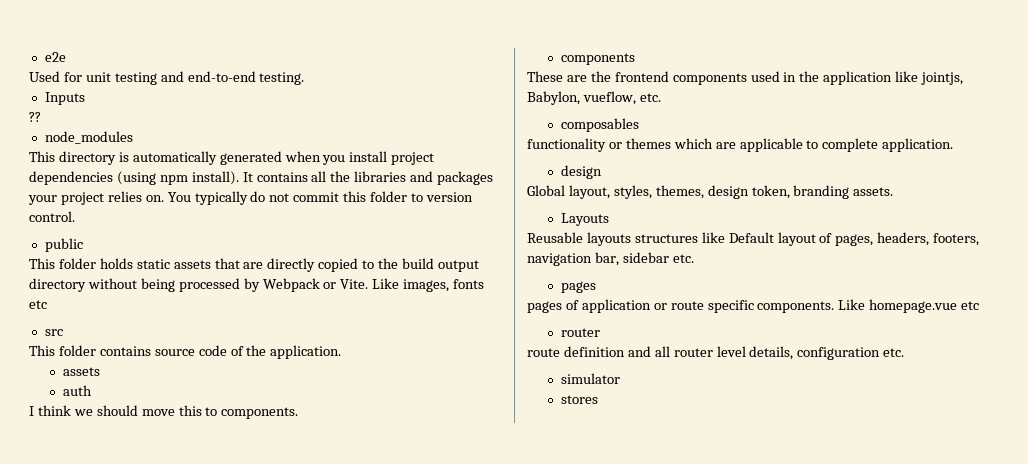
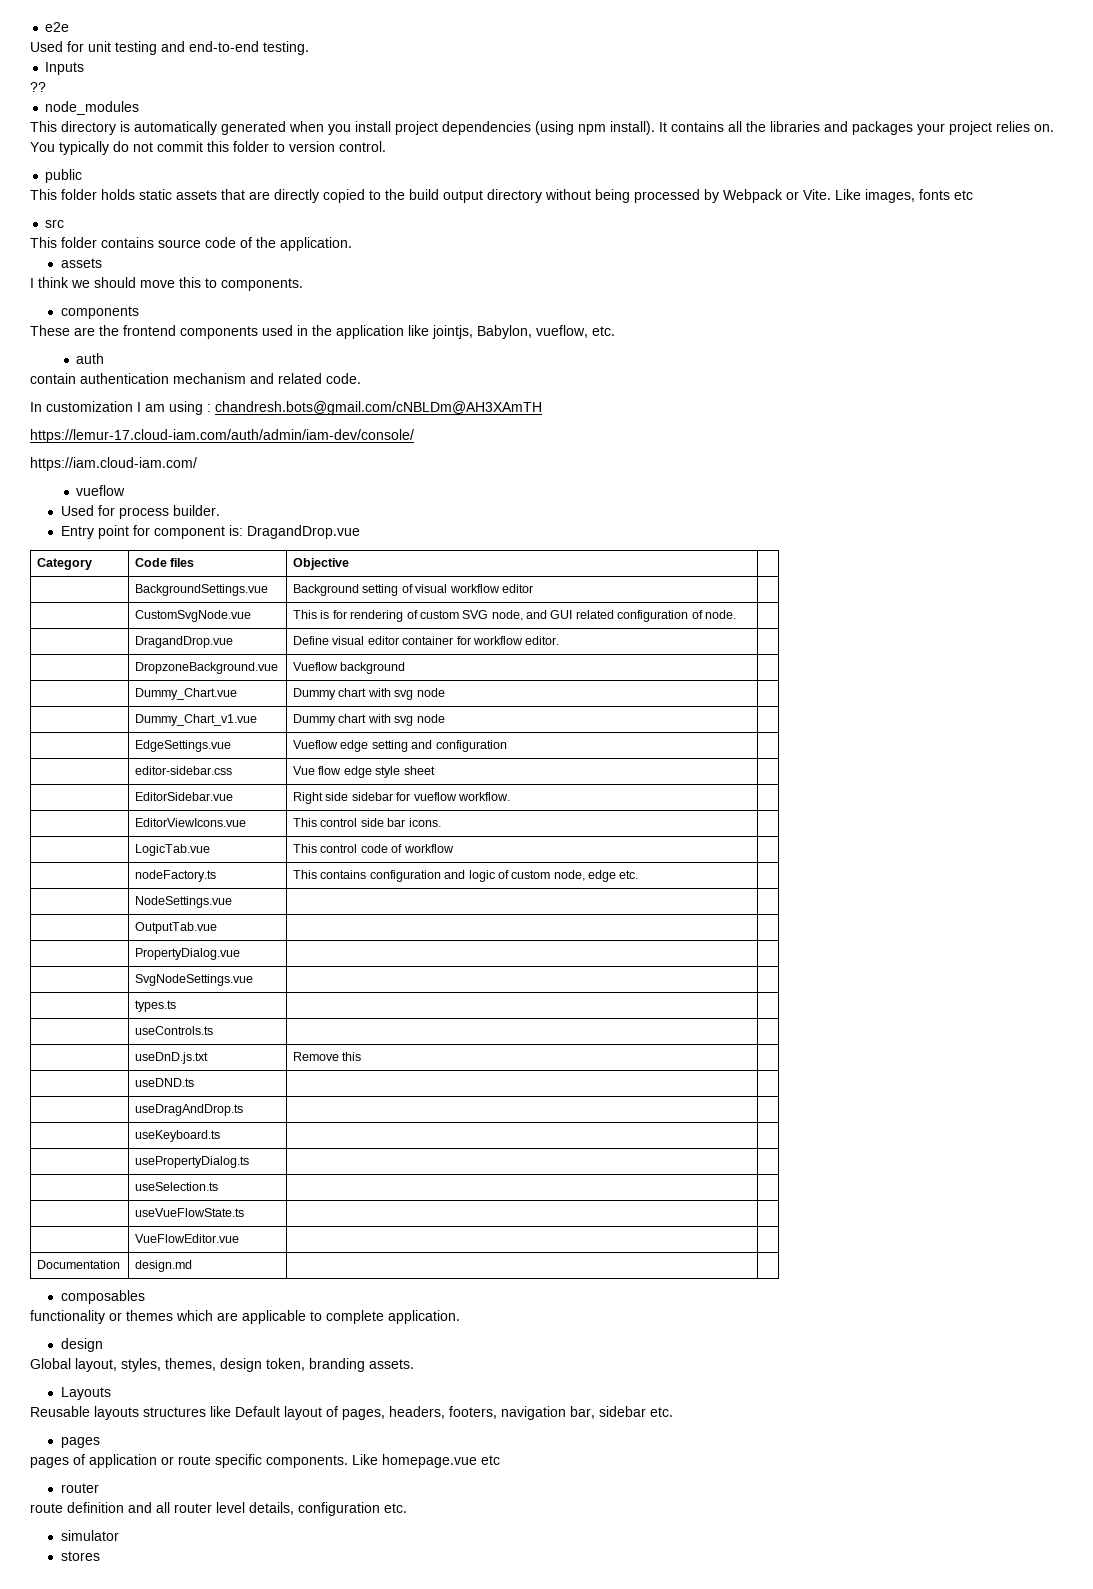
[62,385,92,396] // auth -> (102, 263) none
(661, 97) none -> [76,353,105,364] [30,373,361,384] [30,401,542,415] [30,429,414,443] [30,457,197,471] [76,485,126,496] [60,505,220,519] [60,525,360,539] [37,558,93,570] [135,558,195,567] [293,558,350,570] [135,584,269,596] [293,584,533,596] [135,610,252,622] [293,610,736,622] [135,636,234,648] [293,636,560,645] [135,662,279,674] [293,662,406,674] [135,688,238,700] [293,688,445,700] [135,714,258,726] [293,714,445,726] [135,740,232,752] [293,740,507,752] [135,766,233,775] [293,766,435,778] [135,792,234,801] [293,792,510,804] [135,818,247,827] [293,818,441,827] [135,844,211,856] [293,844,454,853] [135,870,217,882] [293,870,639,882] [135,896,233,908] [135,922,218,934] [135,948,241,960] [135,974,254,986] [135,1000,177,1012] [135,1026,214,1035] [135,1052,209,1064] [293,1052,362,1061] [135,1078,195,1087] [135,1104,244,1116] [135,1130,221,1142] [135,1156,250,1168] [135,1182,219,1191] [135,1208,245,1217] [135,1234,240,1243] [37,1260,121,1269] [135,1260,193,1272] // auth // contain authentication mechanism and related code. // In customization I am using : chandresh.bots@gmail.com/cNBLDm@AH3XAmTH // https://lemur-17.cloud-iam.com/auth/admin/iam-dev/console/ // https://iam.cloud-iam.com/ // vueflow // Used for process builder. // Entry point for component is: DragandDrop.vue // Category | Code files | Objective | // | BackgroundSettings.vue | Background setting of visual workflow editor | // | CustomSvgNode.vue | This is for rendering of custom SVG node, and GUI related configuration of node. | // | DragandDrop.vue | Define visual editor container for workflow editor. | // | DropzoneBackground.vue | Vueflow background | // | Dummy_Chart.vue | Dummy chart with svg node | // | Dummy_Chart_v1.vue | Dummy chart with svg node | // | EdgeSettings.vue | Vueflow edge setting and configuration | // | editor-sidebar.css | Vue flow edge style sheet | // | EditorSidebar.vue | Right side sidebar for vueflow workflow. | // | EditorViewIcons.vue | This control side bar icons. | // | LogicTab.vue | This control code of workflow | // | nodeFactory.ts | This contains configuration and logic of custom node, edge etc. | // | NodeSettings.vue | | // | OutputTab.vue | | // | PropertyDialog.vue | | // | SvgNodeSettings.vue | | // | types.ts | | // | useControls.ts | | // | useDnD.js.txt | Remove this | // | useDND.ts | | // | useDragAndDrop.ts | | // | useKeyboard.ts | | // | usePropertyDialog.ts | | // | useSelection.ts | | // | useVueFlowState.ts | | // | VueFlowEditor.vue | | // Documentation | design.md | |

